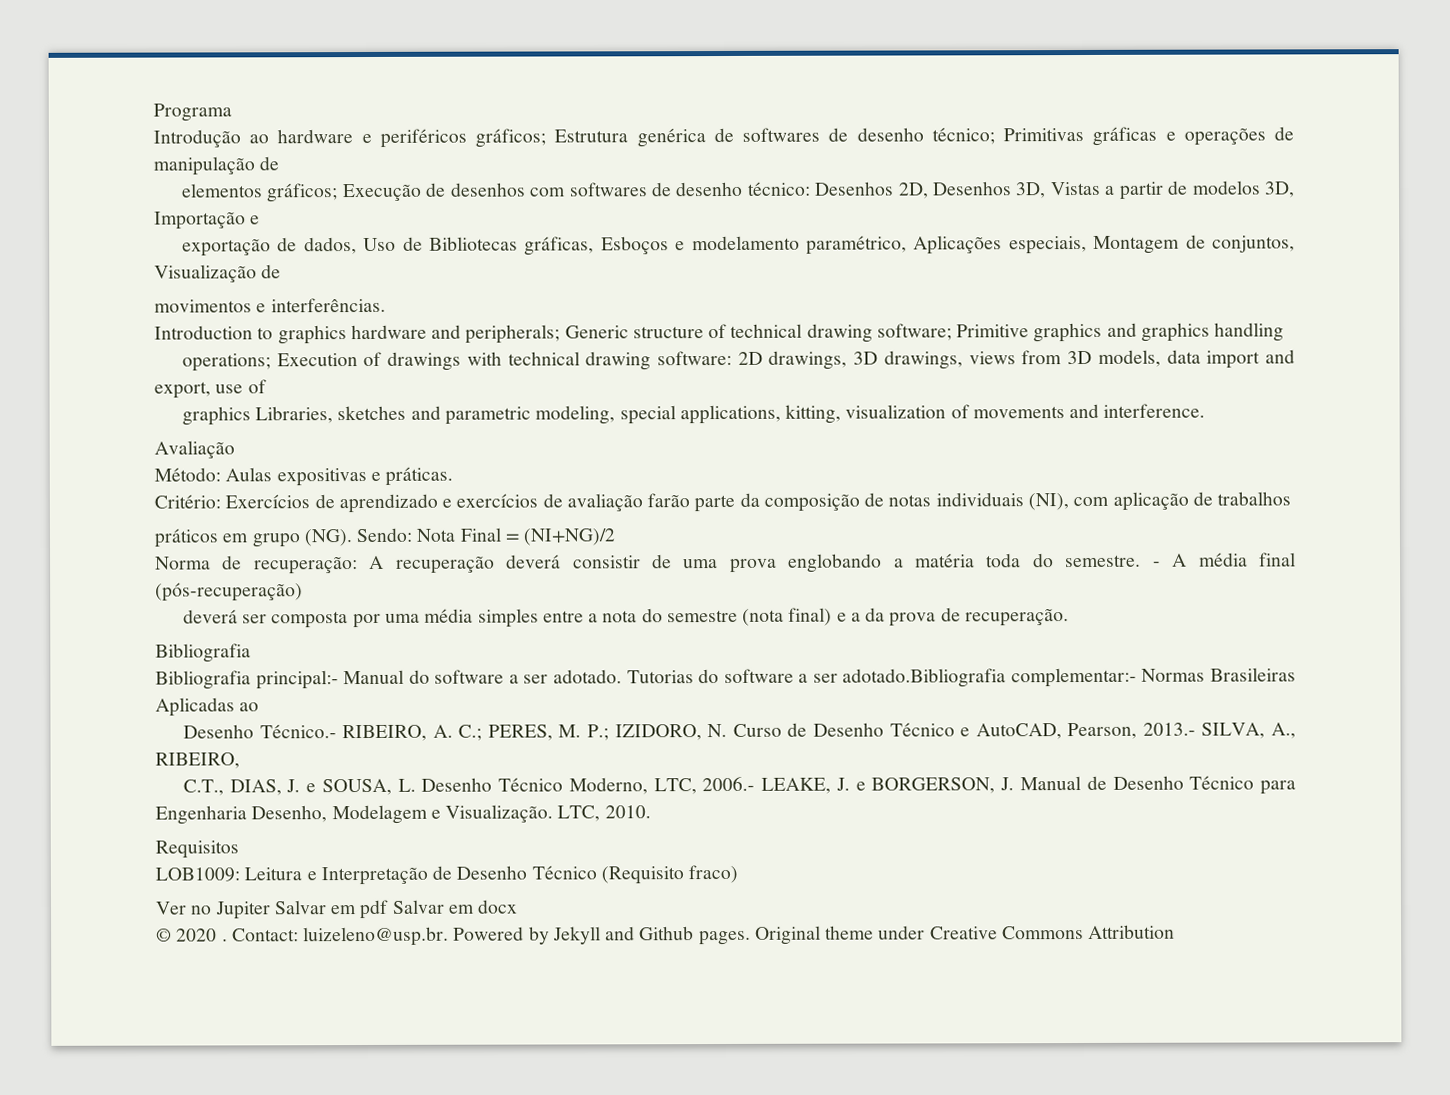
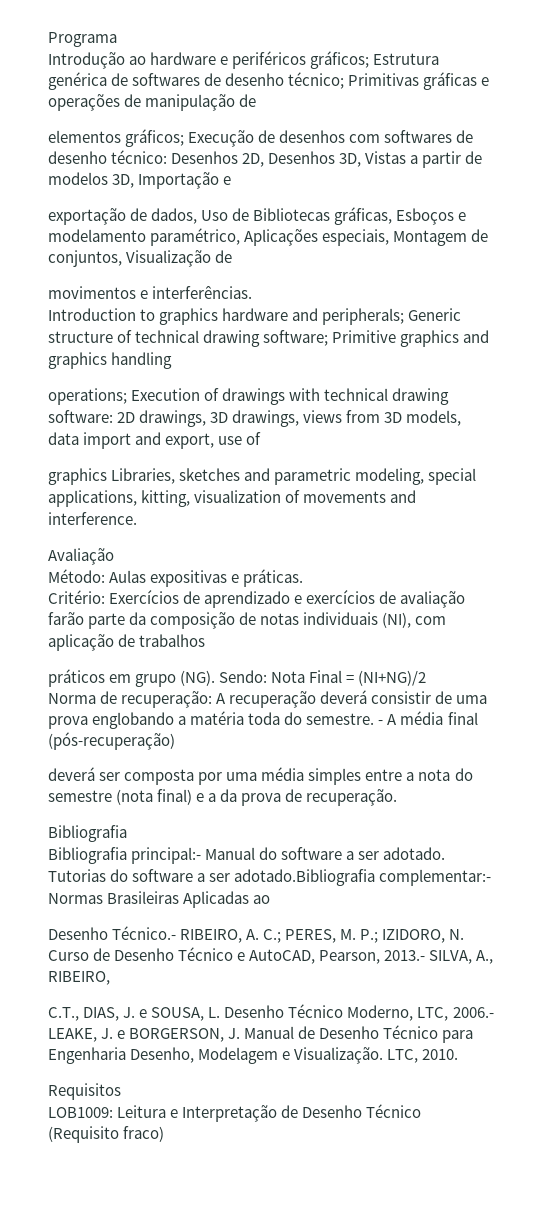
[155,899,519,920] [156,924,1176,947] // Ver no Jupiter Salvar em pdf Salvar em docx // © 2020 . Contact: luizeleno@usp.br. Powered by Jekyll and Github pages. Original theme under Creative Commons Attribution -> (165, 1134) none

